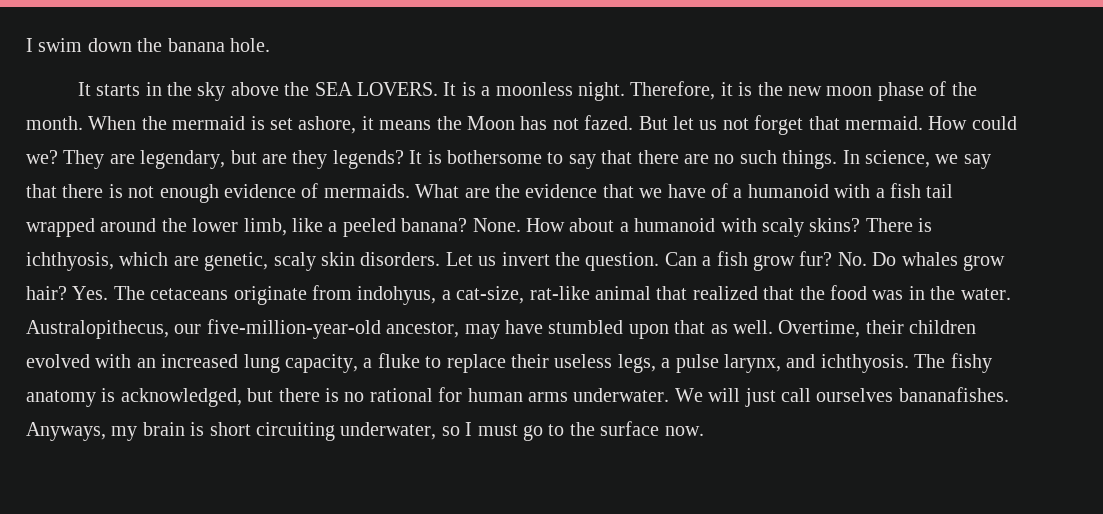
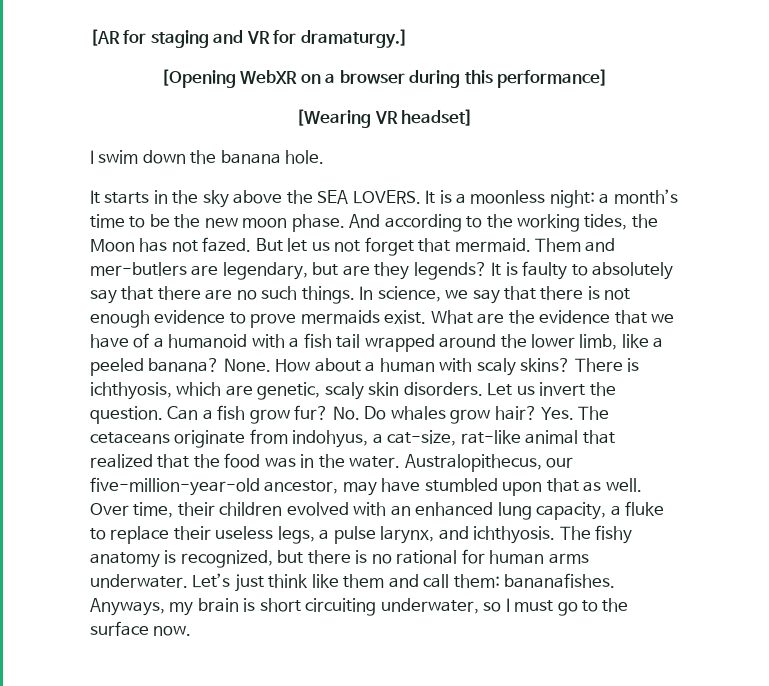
(26, 45) none -> [90,29,408,48] [160,69,609,88] [296,109,473,128] [AR for staging and VR for dramaturgy.] // [Opening WebXR on a browser during this performance] // [Wearing VR headset] //
[577,81,977,101] [26,116,432,134] night. Therefore, it is the new moon phase of the month. When the mermaid is set ashore, it means -> [549,189,678,208] [90,214,628,232] night: a month’s time to be the new moon phase. And according to the working tides,
[928,116,1017,130] [26,150,105,169] How could we? They -> [535,238,616,252] [90,262,187,276] Them and mer-butlers
[446,150,564,164] bothersome to -> [522,261,674,280] faulty to absolutely
[301,183,410,198] of mermaids. -> [229,310,427,328] to prove mermaids exist.
[634,218,716,232] humanoid -> [379,358,435,372] human
[778,320,861,338] Overtime, -> [90,502,174,518] Over time,
[161,354,239,368] increased -> [415,502,494,516] enhanced
[120,388,242,407] acknowledged, -> [180,550,273,568] recognized,
[674,388,894,407] We will just call ourselves -> [192,573,500,592] Let’s just think like them and call them:

